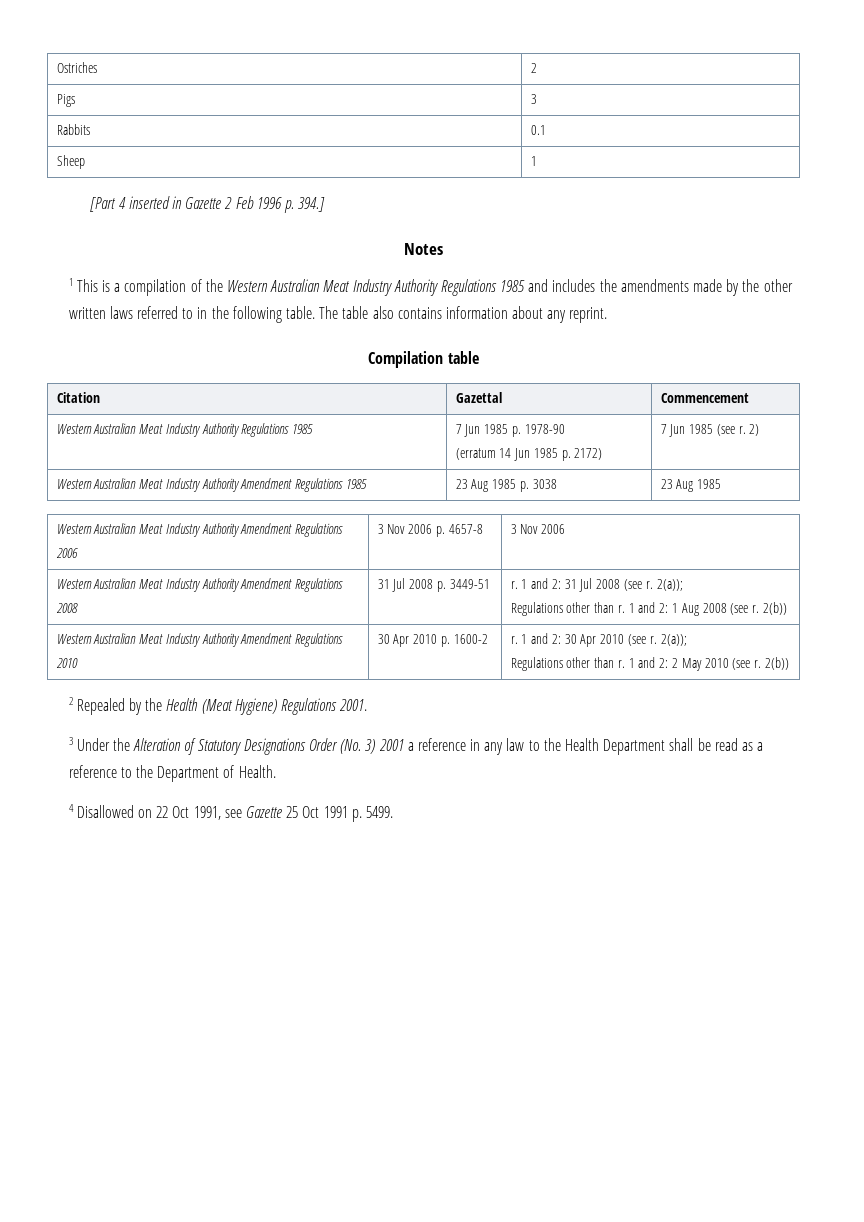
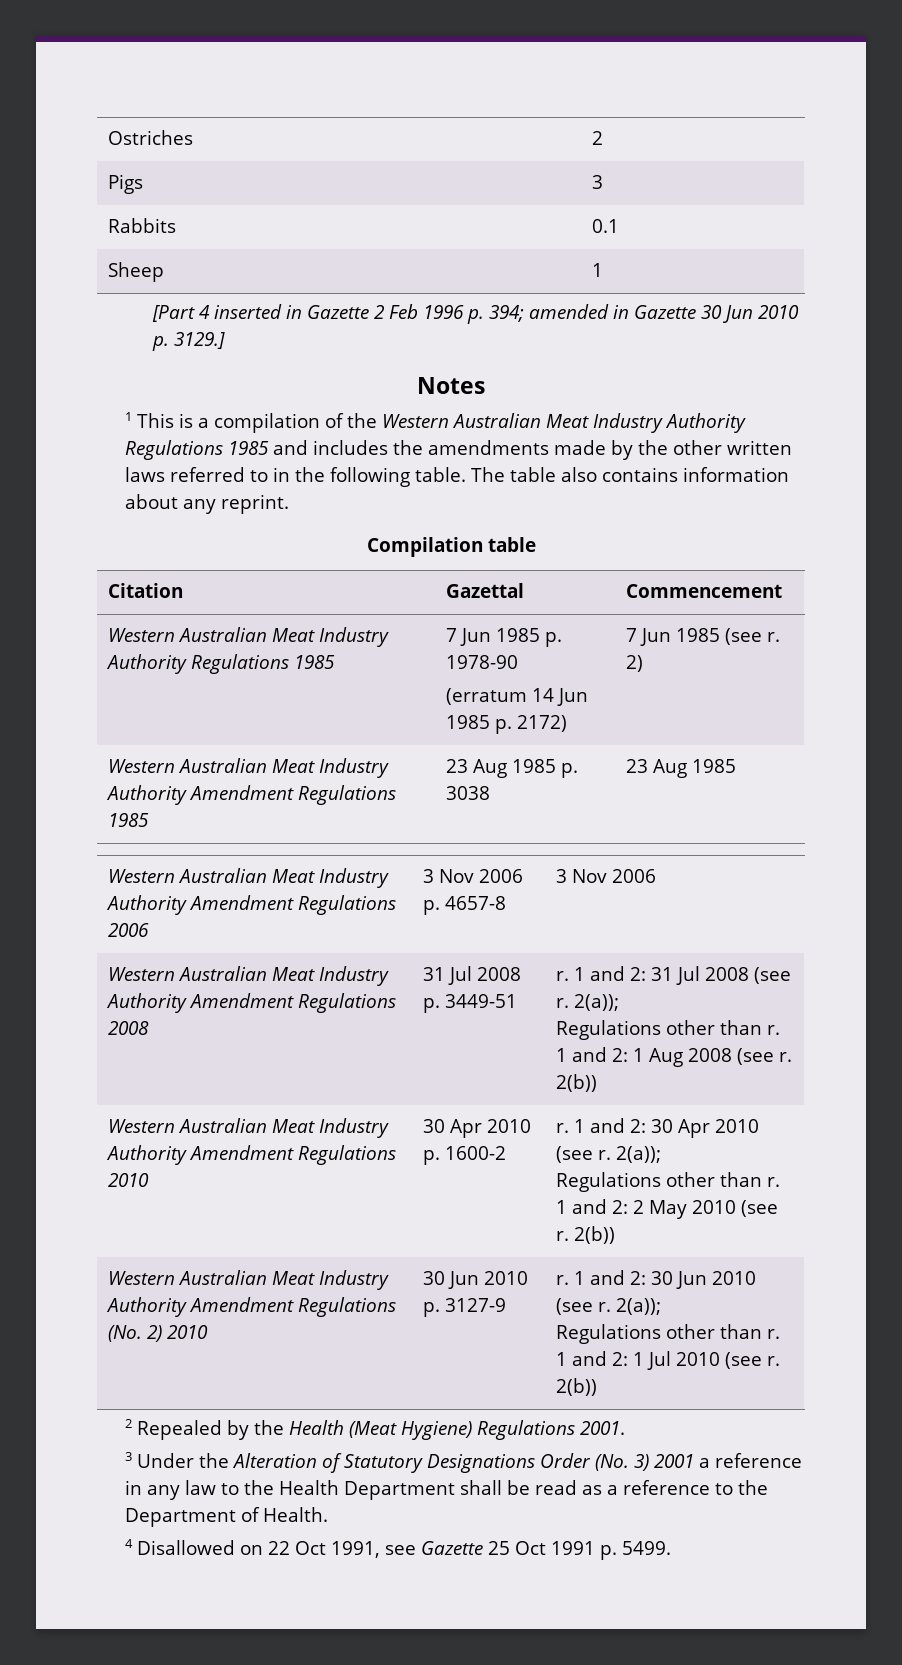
[298,197,326,212] 394.] -> [489,304,800,323] [152,332,226,351] 394; amended in Gazette 30 Jun 2010 p. 3129.]
(789, 663) none -> [107,1270,389,1290] [105,1297,396,1317] [107,1325,208,1342] [422,1271,528,1289] [422,1298,506,1317] [555,1270,756,1289] [555,1298,661,1315] [555,1324,780,1344] [555,1351,780,1370] [555,1378,597,1396] // Western Australian Meat Industry Authority Amendment Regulations (No. 2) 2010 | 30 Jun 2010 p. 3127-9 | r. 1 and 2: 30 Jun 2010 (see r. 2(a)); // Regulations other than r. 1 and 2: 1 Jul 2010 (see r. 2(b))

